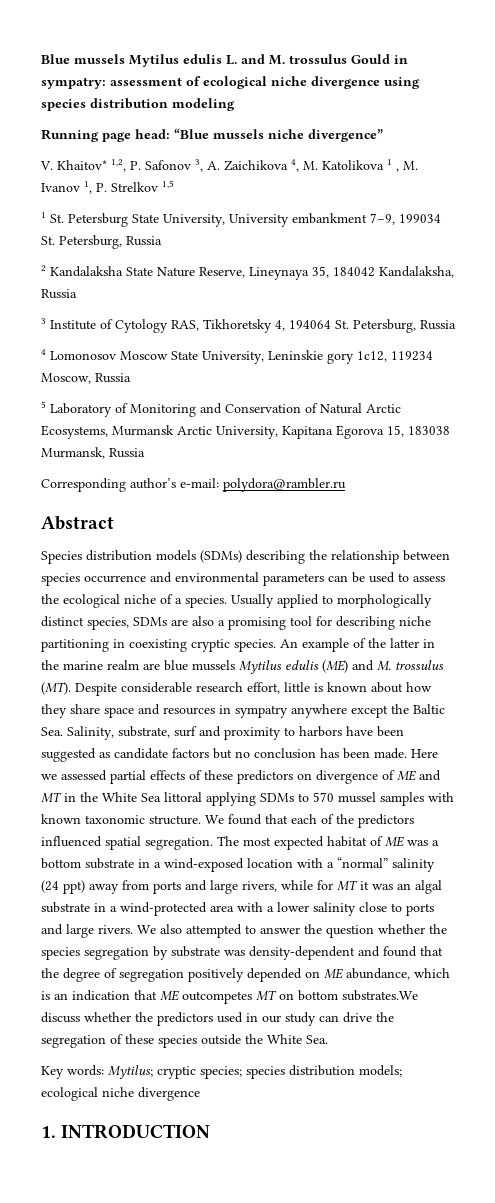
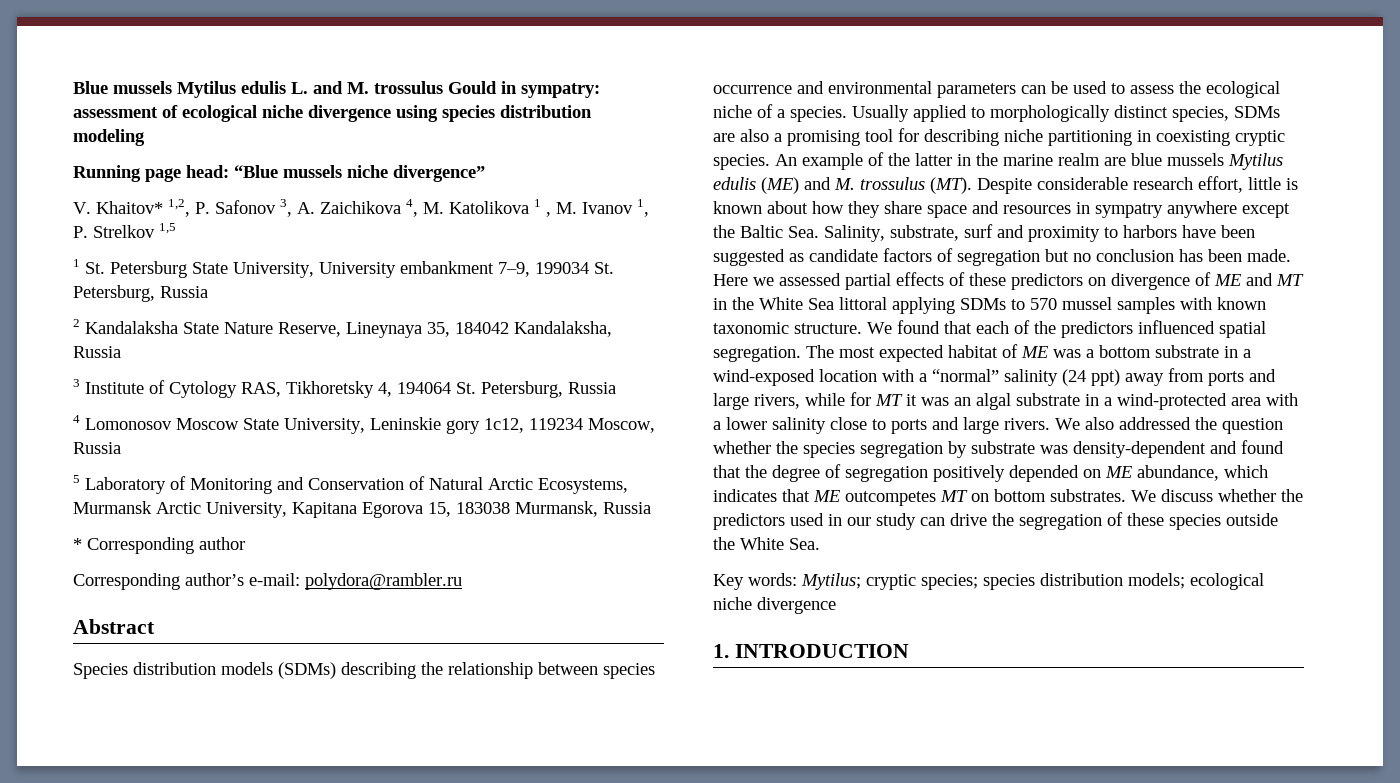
(145, 453) none -> [73,537,245,554] // * Corresponding author
(209, 753) none -> [937,248,1040,266] of segregation
[186,924,300,938] attempted to answer -> [1119,417,1191,430] addressed
[41,990,130,1001] is an indication -> [713,489,777,502] indicates
[342,990,418,1001] substrates.We -> [1050,489,1156,502] substrates. We

